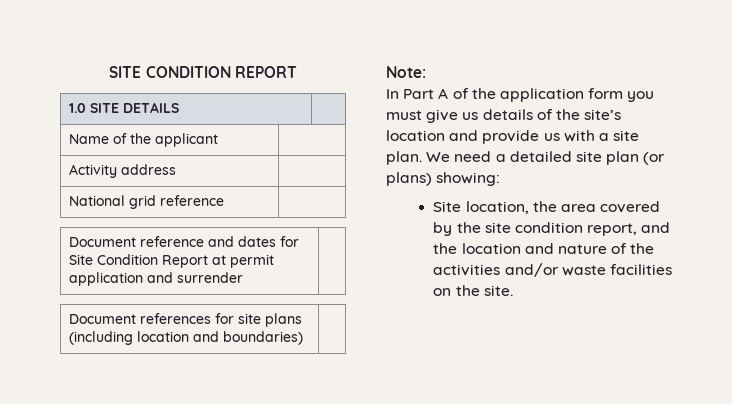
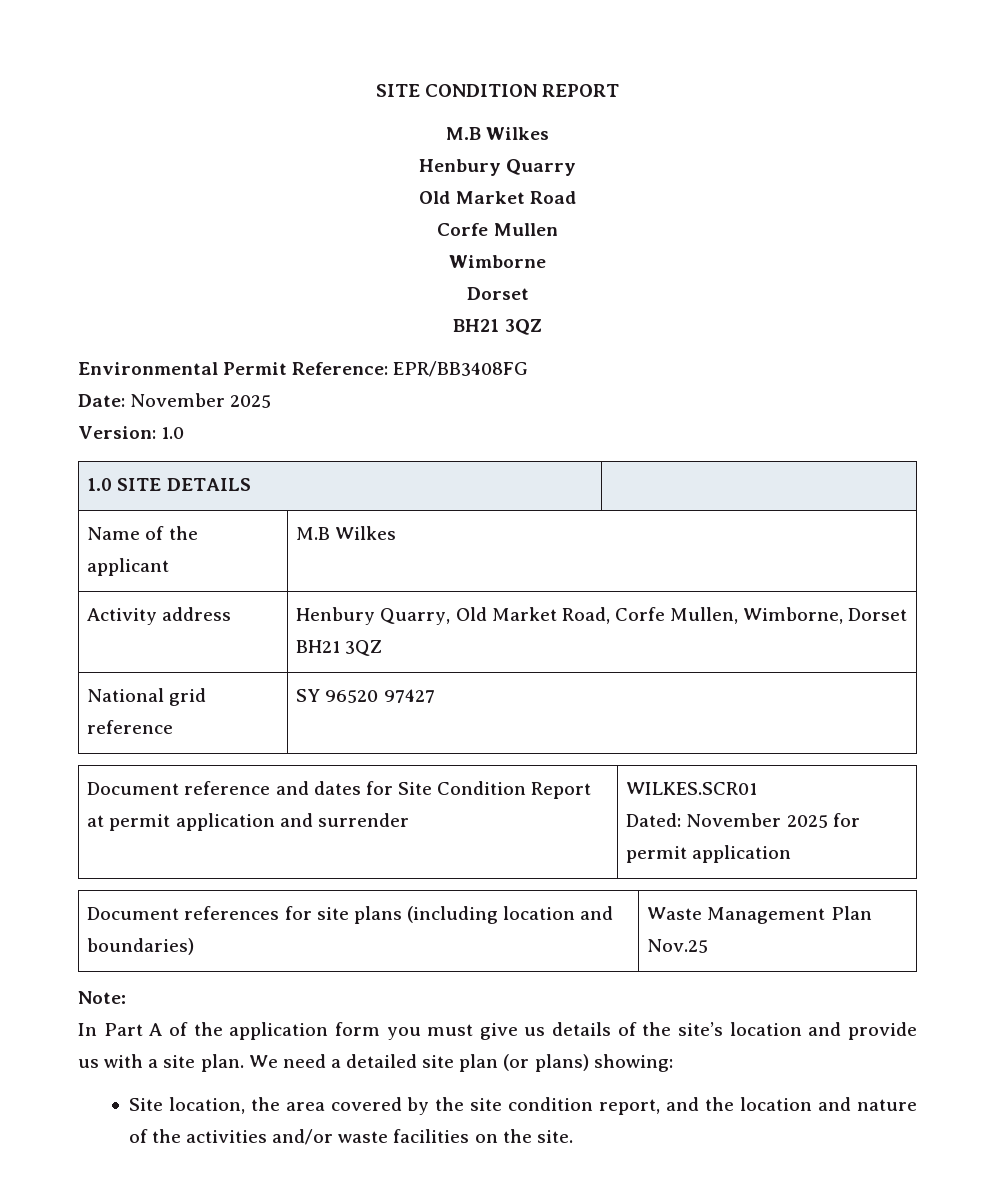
(297, 72) none -> [445,127,550,140] [418,159,577,176] [419,191,576,204] [437,223,558,236] [449,255,546,268] [466,287,529,300] [453,319,542,335] [78,361,529,377] [78,393,272,408] [78,426,185,439] // M.B Wilkes // Henbury Quarry // Old Market Road // Corfe Mullen // Wimborne // Dorset // BH21 3QZ // Environmental Permit Reference: EPR/BB3408FG // Date: November 2025 // Version: 1.0
(219, 140) none -> [296,526,397,540] M.B Wilkes
(177, 169) none -> [296,607,908,625] [296,640,383,656] Henbury Quarry, Old Market Road, Corfe Mullen, Wimborne, Dorset BH21 3QZ
(225, 200) none -> [296,689,435,703] SY 96520 97427
(244, 277) none -> [626,782,758,795] [626,813,860,828] [626,845,792,863] WILKES.SCR01 // Dated: November 2025 for permit application
(304, 338) none -> [647,906,872,924] [647,939,709,953] Waste Management Plan Nov.25

